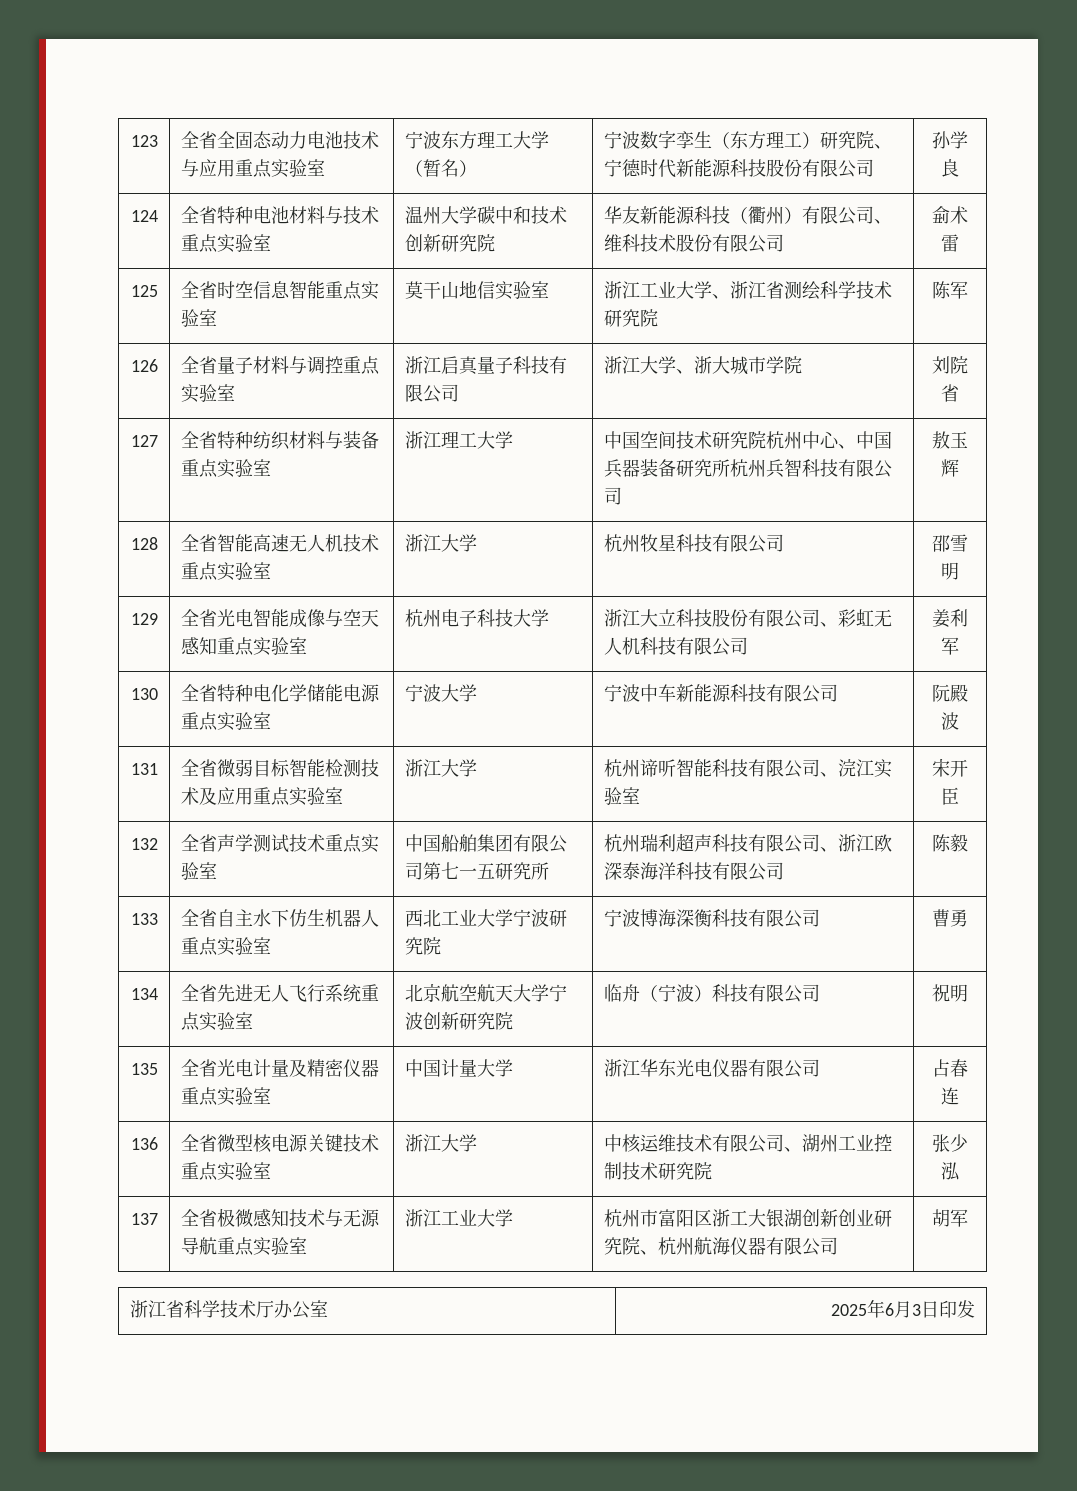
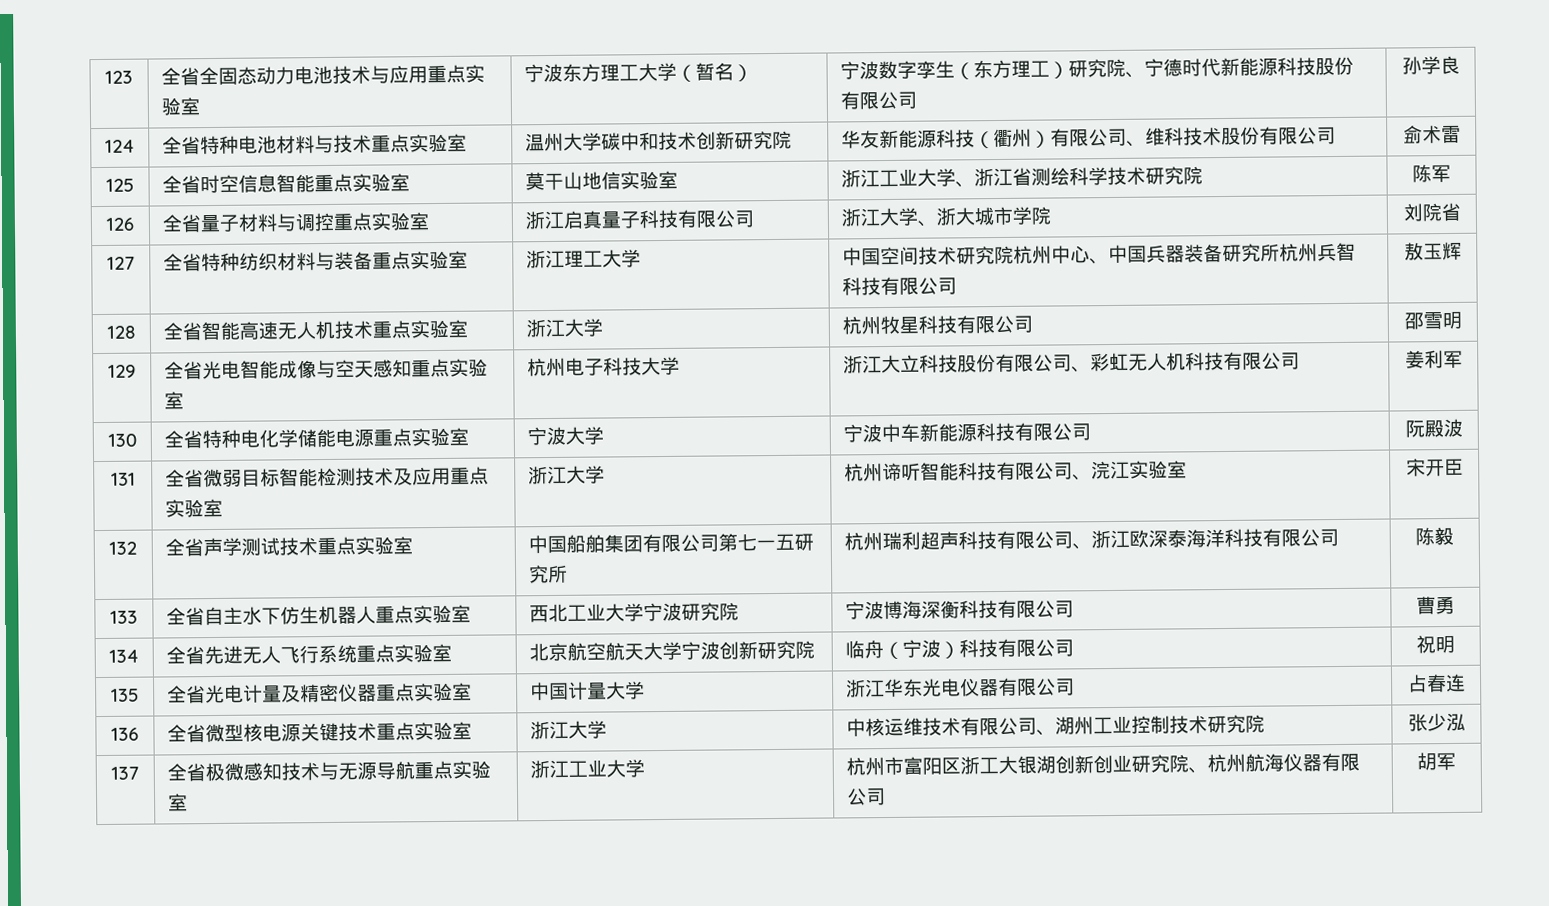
[129,1300,328,1319] [831,1299,976,1318] // 浙江省科学技术厅办公室 | 2025年6月3日印发 -> (1456, 761) none

